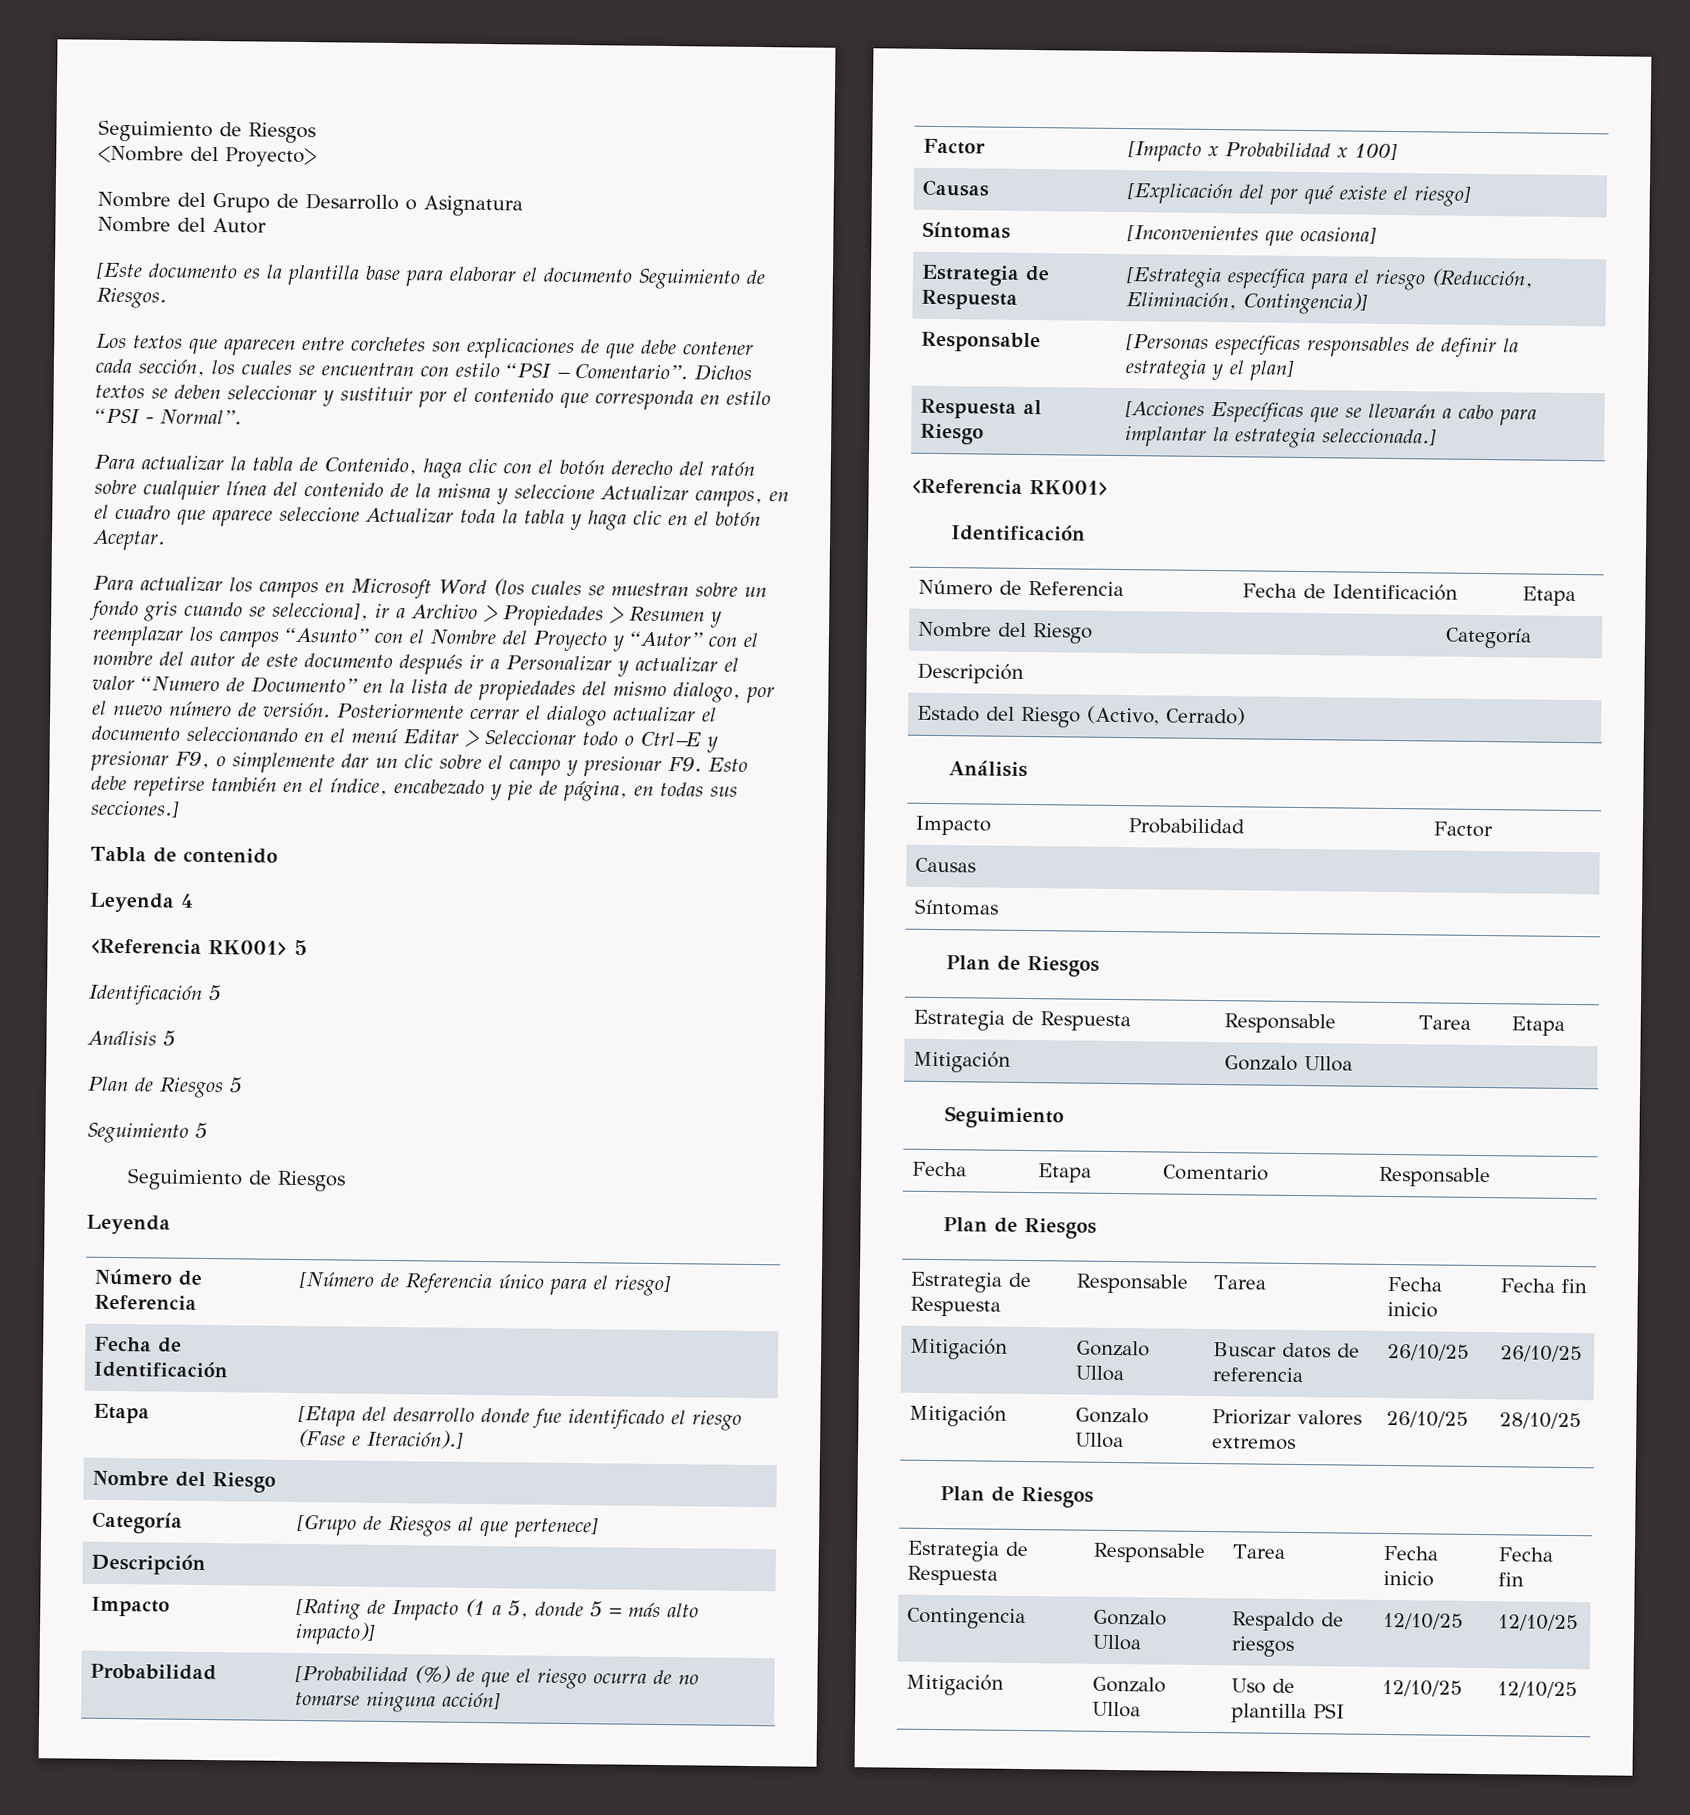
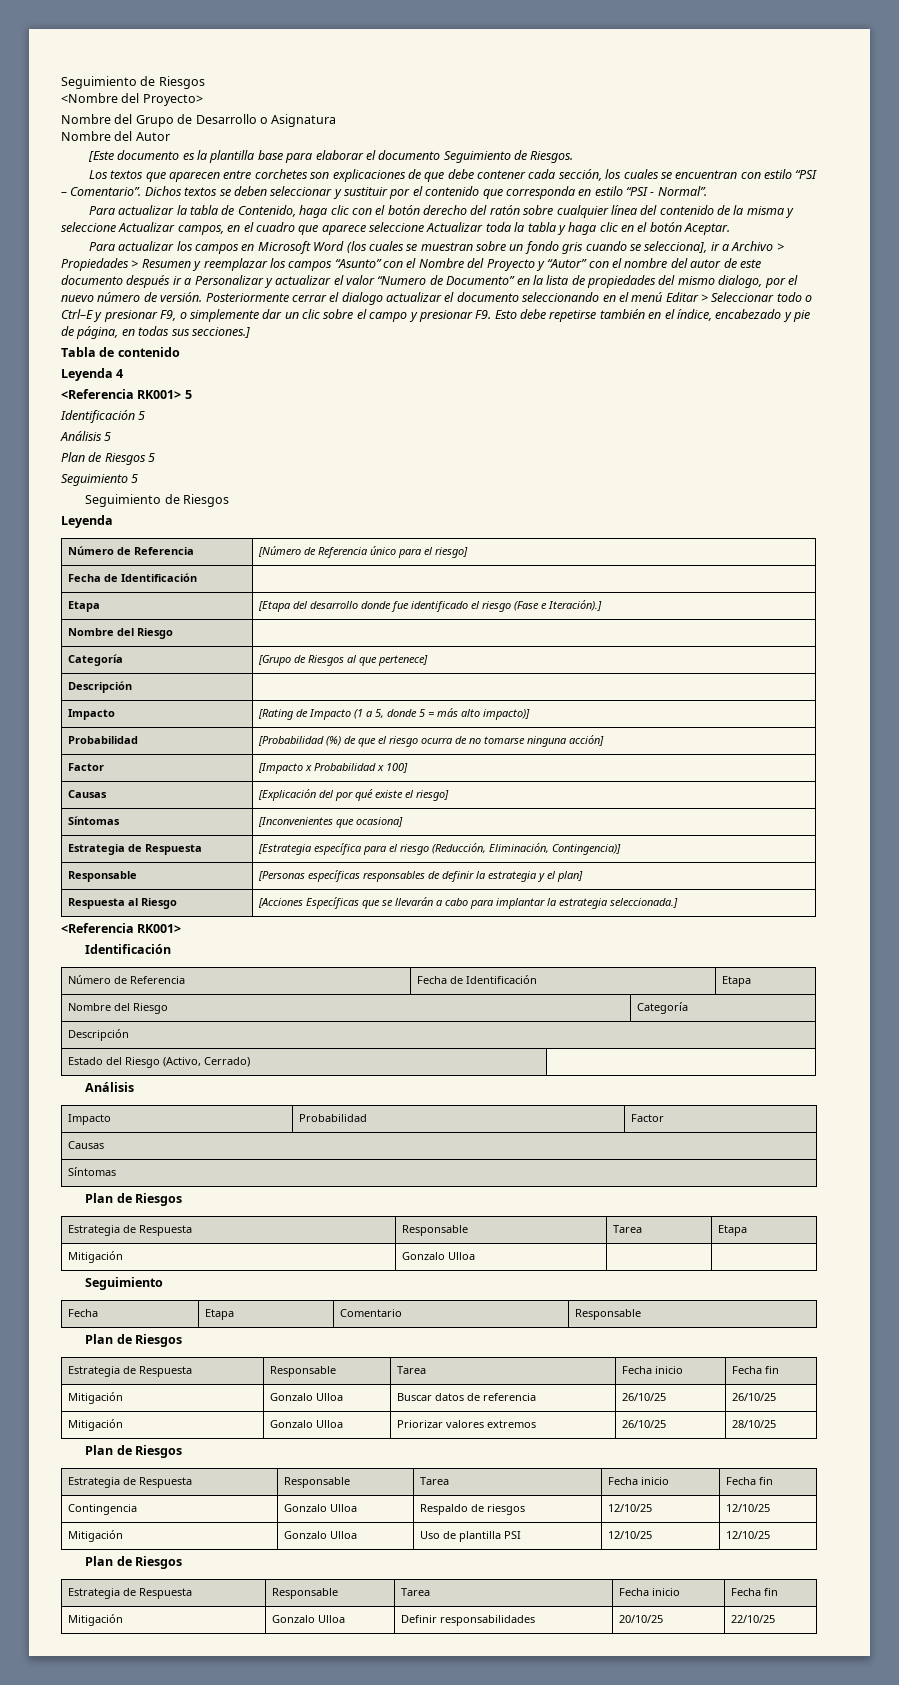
(1578, 1690) none -> [85,1556,183,1569] [68,1588,193,1599] [272,1588,339,1599] [401,1588,431,1596] [619,1588,681,1596] [731,1588,779,1596] [68,1614,124,1626] [272,1615,346,1623] [401,1615,536,1626] [619,1615,664,1623] [731,1615,776,1623] // Plan de Riesgos // Estrategia de Respuesta | Responsable | Tarea | Fecha inicio | Fecha fin // Mitigación | Gonzalo Ulloa | Definir responsabilidades | 20/10/25 | 22/10/25

